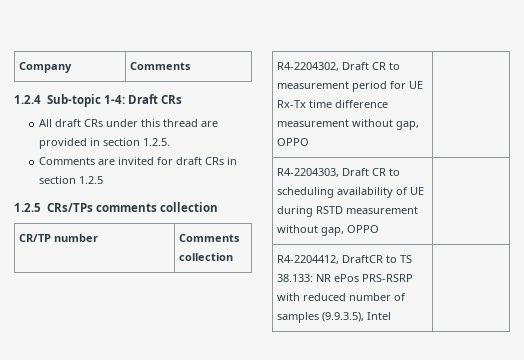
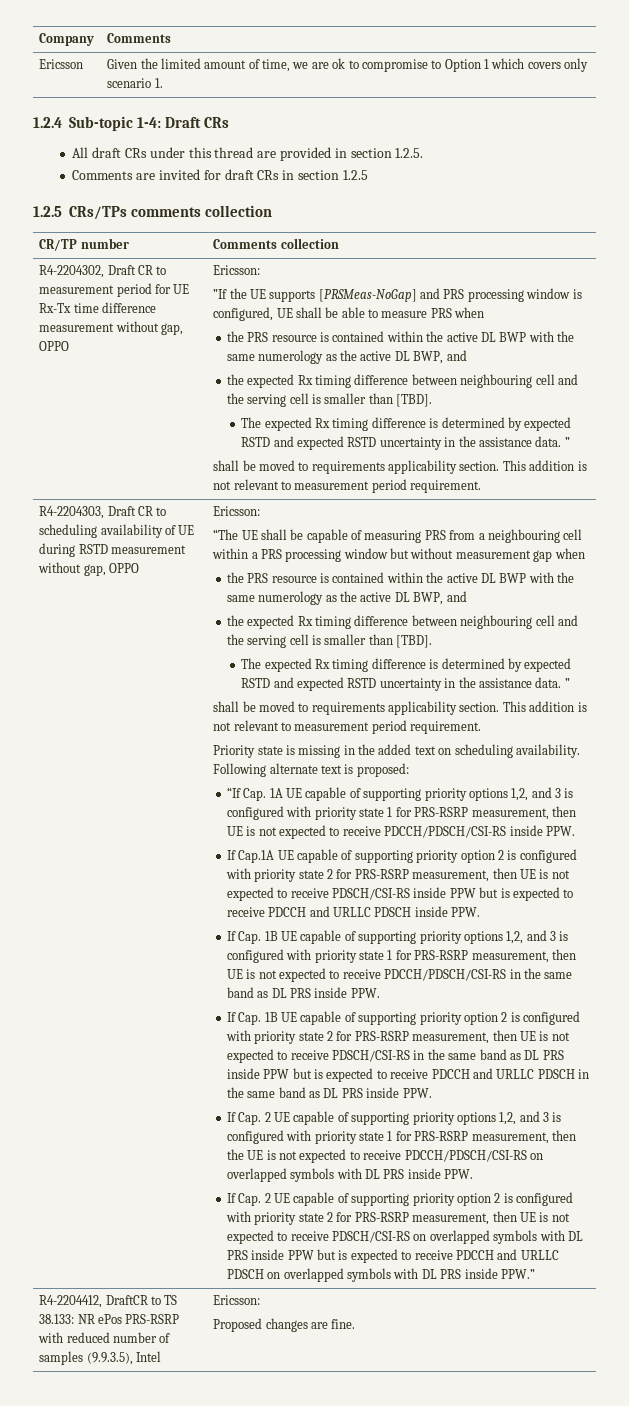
(191, 66) none -> [39,59,84,69] [107,58,589,72] [107,78,163,88] // Ericsson | Given the limited amount of time, we are ok to compromise to Option 1 which covers only scenario 1.
(309, 142) none -> [213,265,261,275] [213,288,582,302] [213,307,485,321] [226,331,575,342] [226,350,467,364] [226,374,578,388] [226,393,433,407] [241,417,572,431] [241,436,570,450] [213,460,587,474] [213,479,482,493] Ericsson: // ”If the UE supports [PRSMeas-NoGap] and PRS processing window is configured, UE shall be able to measure PRS when // the PRS resource is contained within the active DL BWP with the same numerology as the active DL BWP, and // the expected Rx timing difference between neighbouring cell and the serving cell is smaller than [TBD]. // The expected Rx timing difference is determined by expected RSTD and expected RSTD uncertainty in the assistance data. ” // shall be moved to requirements applicability section. This addition is not relevant to measurement period requirement.
(379, 229) none -> [213,506,261,516] [213,529,583,543] [212,548,585,562] [226,572,575,583] [226,591,467,605] [226,615,578,629] [226,634,433,648] [241,658,572,672] [241,677,570,691] [213,701,587,715] [213,720,482,734] [213,744,580,758] [213,763,409,777] [226,787,574,801] [226,806,576,820] [226,825,575,839] [226,849,577,863] [225,868,570,882] [226,887,574,901] [226,906,481,917] [226,930,569,944] [226,949,576,963] [226,968,573,982] [226,987,380,998] [226,1011,581,1025] [225,1030,570,1044] [226,1049,564,1063] [226,1068,590,1082] [226,1087,432,1098] [226,1111,562,1125] [226,1130,576,1144] [226,1149,543,1163] [226,1168,474,1182] [226,1192,574,1206] [225,1211,570,1225] [226,1230,583,1244] [226,1249,559,1263] [226,1268,535,1282] Ericsson: // “The UE shall be capable of measuring PRS from a neighbouring cell within a PRS processing window but without measurement gap when // the PRS resource is contained within the active DL BWP with the same numerology as the active DL BWP, and // the expected Rx timing difference between neighbouring cell and the serving cell is smaller than [TBD]. // The expected Rx timing difference is determined by expected RSTD and expected RSTD uncertainty in the assistance data. ” // shall be moved to requirements applicability section. This addition is not relevant to measurement period requirement. // Priority state is missing in the added text on scheduling availability. Following alternate text is proposed: // “If Cap. 1A UE capable of supporting priority options 1,2, and 3 is configured with priority state 1 for PRS-RSRP measurement, then UE is not expected to receive PDCCH/PDSCH/CSI-RS inside PPW. // If Cap.1A UE capable of supporting priority option 2 is configured with priority state 2 for PRS-RSRP measurement, then UE is not expected to receive PDSCH/CSI-RS inside PPW but is expected to receive PDCCH and URLLC PDSCH inside PPW. // If Cap. 1B UE capable of supporting priority options 1,2, and 3 is configured with priority state 1 for PRS-RSRP measurement, then UE is not expected to receive PDCCH/PDSCH/CSI-RS in the same band as DL PRS inside PPW. // If Cap. 1B UE capable of supporting priority option 2 is configured with priority state 2 for PRS-RSRP measurement, then UE is not expected to receive PDSCH/CSI-RS in the same band as DL PRS inside PPW but is expected to receive PDCCH and URLLC PDSCH in the same band as DL PRS inside PPW. // If Cap. 2 UE capable of supporting priority options 1,2, and 3 is configured with priority state 1 for PRS-RSRP measurement, then the UE is not expected to receive PDCCH/PDSCH/CSI-RS on overlapped symbols with DL PRS inside PPW. // If Cap. 2 UE capable of supporting priority option 2 is configured with priority state 2 for PRS-RSRP measurement, then UE is not expected to receive PDSCH/CSI-RS on overlapped symbols with DL PRS inside PPW but is expected to receive PDCCH and URLLC PDSCH on overlapped symbols with DL PRS inside PPW.”
(391, 316) none -> [213,1295,261,1305] [213,1318,356,1332] Ericsson: // Proposed changes are fine.

